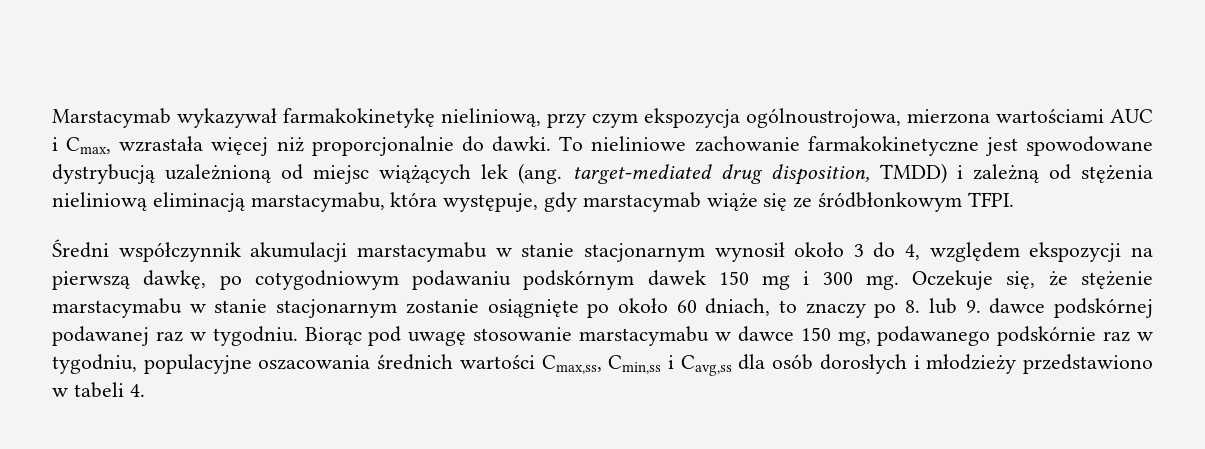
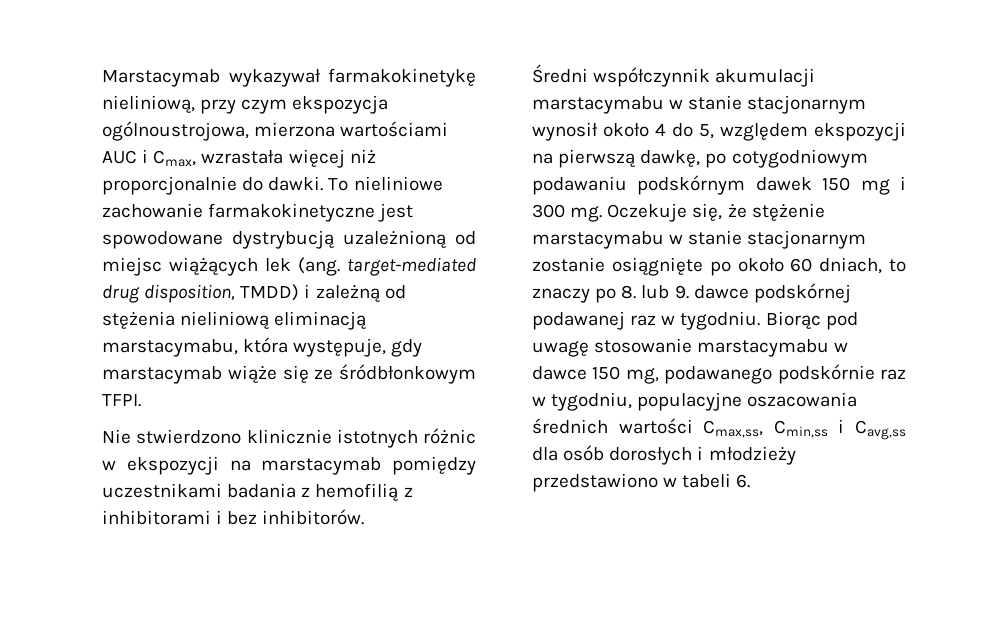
(1014, 199) none -> [102,428,476,448] [102,456,476,475] [102,483,413,501] [102,509,365,525] // Nie stwierdzono klinicznie istotnych różnic w ekspozycji na marstacymab pomiędzy uczestnikami badania z hemofilią z inhibitorami i bez inhibitorów.
[853,242,921,260] 3 do 4, -> [655,123,714,139] 4 do 5,
[129,384,145,397] 4. -> [736,474,751,488] 6.

